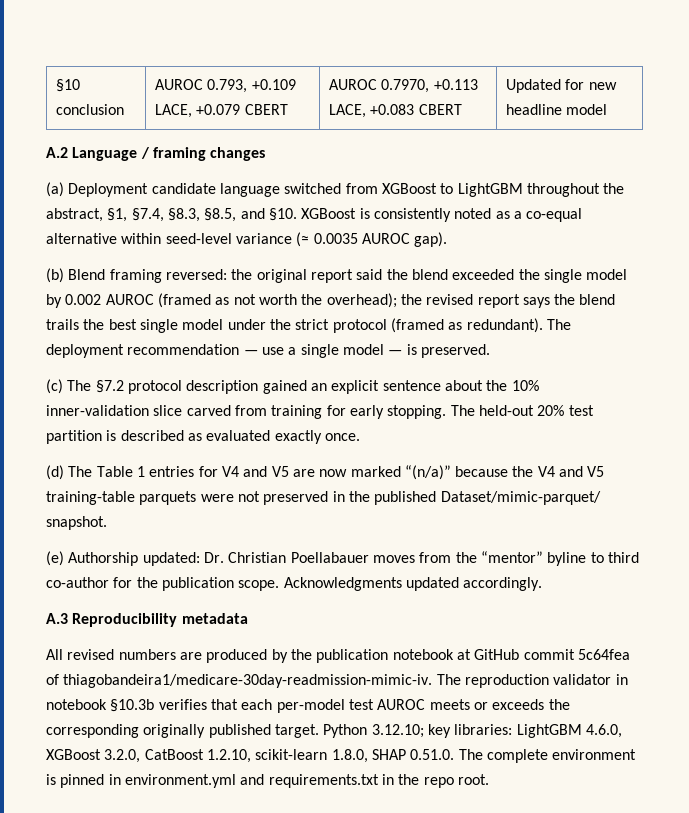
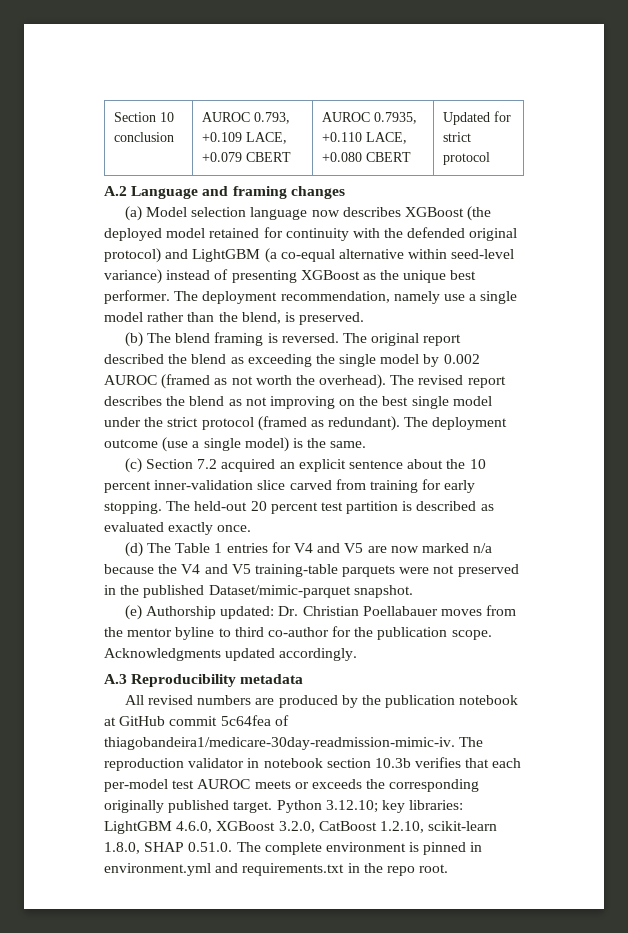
[56,79,81,92] §10 -> [114,112,175,122] Section 10
[381,79,478,93] [329,104,415,118] 0.7970, +0.113 LACE, +0.083 -> [374,112,418,124] [322,132,408,144] [322,152,363,162] 0.7935, +0.110 LACE, +0.080
[588,82,617,90] [506,104,608,115] new headline model -> [443,132,472,142] [443,152,491,165] strict protocol
[140,147,150,159] / -> [202,186,229,196] and
[68,183,625,197] [46,208,583,222] [46,232,448,247] [46,268,253,283] Deployment candidate language switched from XGBoost to LightGBM throughout the abstract, §1, §7.4, §8.3, §8.5, and §10. XGBoost is consistently noted as a co-equal alternative within seed-level variance (≈ 0.0035 AUROC gap). // (b) Blend framing reversed: the -> [146,206,492,221] [104,227,518,241] [104,248,515,263] [104,269,477,284] [104,290,518,304] [104,312,365,325] [124,332,367,347] Model selection language now describes XGBoost (the deployed model retained for continuity with the defended original protocol) and LightGBM (a co-equal alternative within seed-level variance) instead of presenting XGBoost as the unique best performer. The deployment recommendation, namely use a single model rather than the blend, is preserved. // (b) The blend framing is reversed. The
[356,269,515,280] said the blend exceeded -> [104,354,312,367] described the blend as exceeding
[326,293,422,308] overhead); the -> [319,374,415,389] overhead). The
[522,294,616,308] [46,319,79,330] says the blend trails -> [104,396,356,409] describes the blend as not improving on
[127,344,490,358] [46,379,307,394] recommendation — use a single model — is preserved. // (c) The §7.2 protocol description gained -> [104,437,367,452] [124,458,276,473] outcome (use a single model) is the same. // (c) Section 7.2 acquired
[511,380,539,391] 10% -> [469,459,486,469] [104,481,151,493] 10 percent
[537,405,565,416] 20% -> [250,501,318,514] 20 percent
[404,465,451,480] “(n/a)” -> [473,543,493,553] n/a
[440,491,601,505] Dataset/mimic-parquet/ -> [208,585,351,598] Dataset/mimic-parquet
[480,551,543,563] “mentor” -> [127,628,173,637] mentor
[110,699,155,712] §10.3b -> [326,758,411,768] section 10.3b

